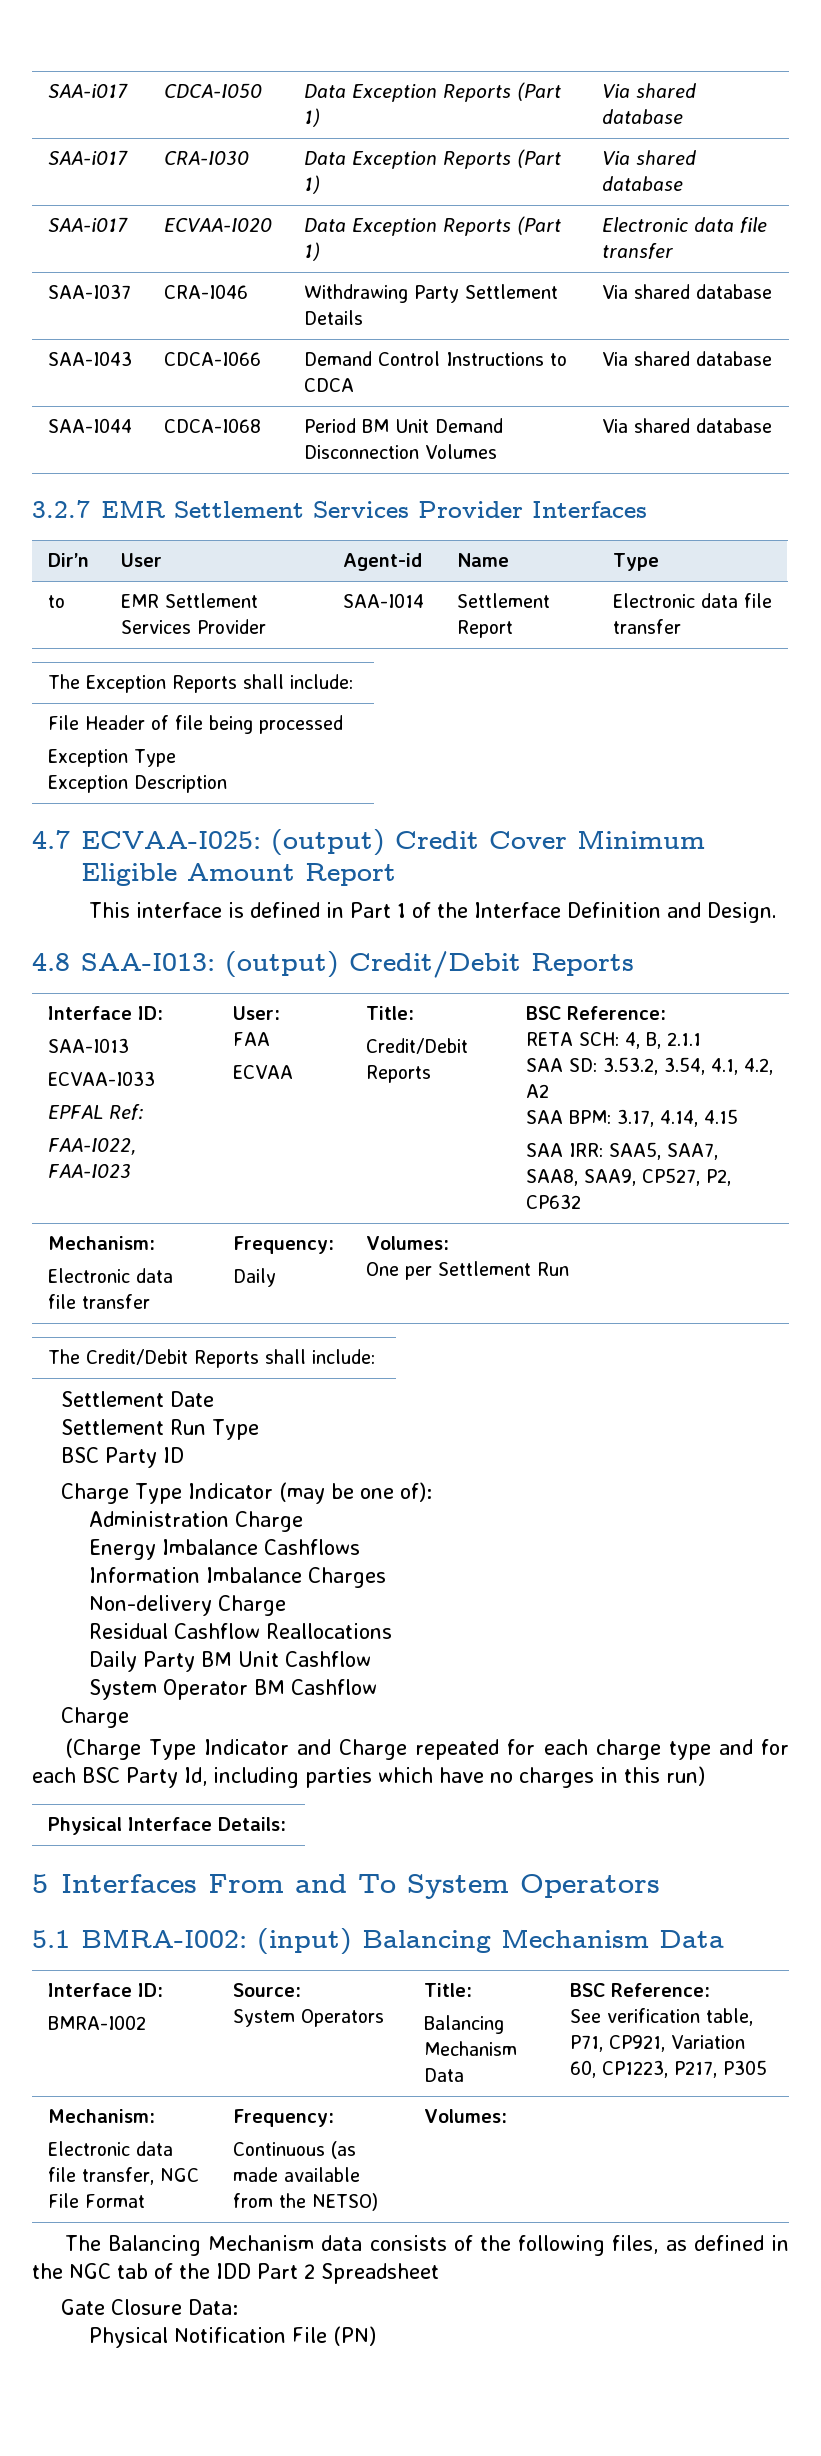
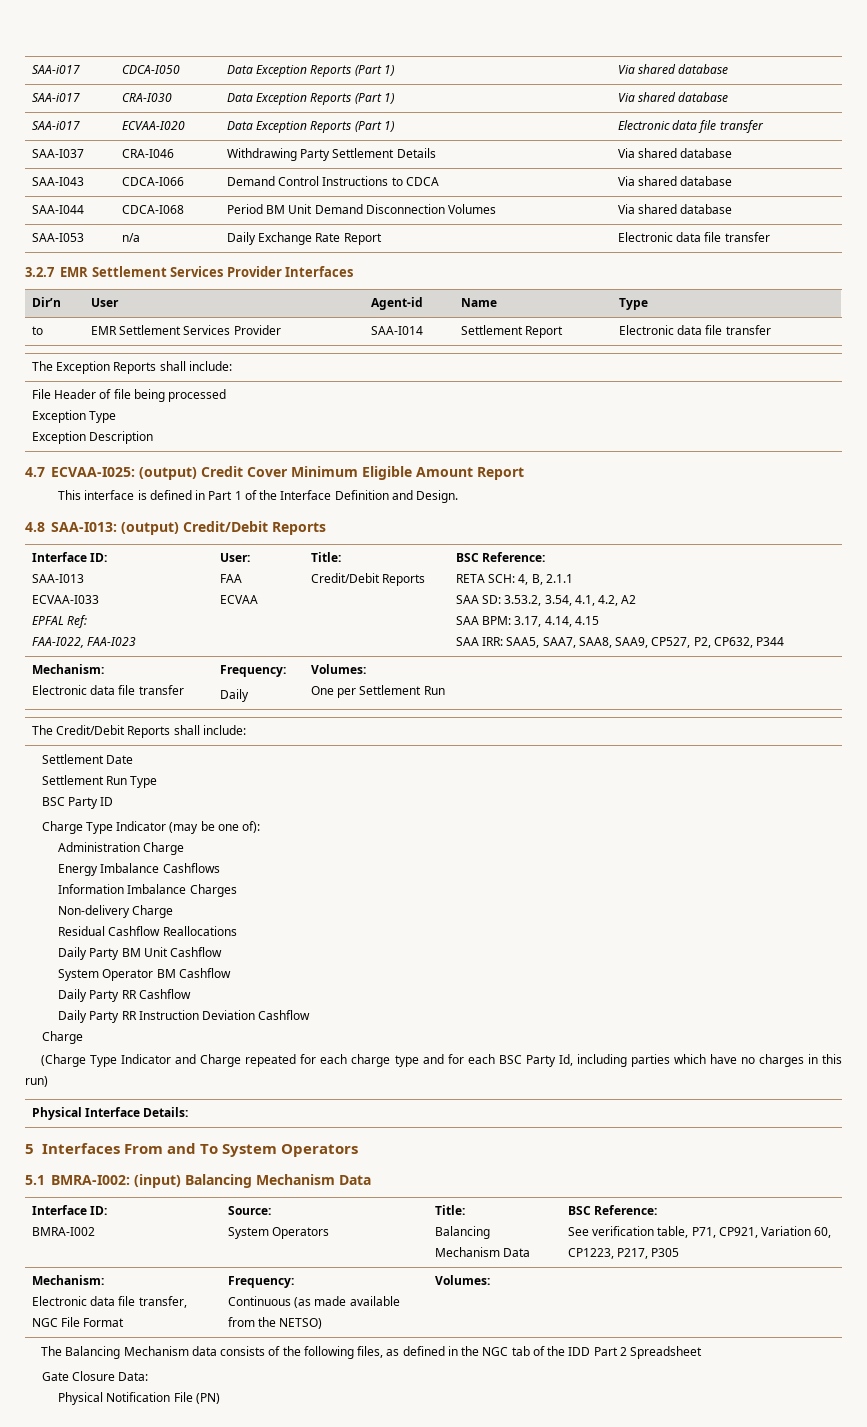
(772, 425) none -> [31,233,84,242] [121,233,140,242] [226,232,382,245] [617,232,770,242] // SAA-I053 | n/a | Daily Exchange Rate Report | Electronic data file transfer
[525,1194,581,1209] CP632 -> [713,637,785,648] CP632, P344
(378, 1687) none -> [58,989,191,1002] [58,1010,311,1023] // Daily Party RR Cashflow // Daily Party RR Instruction Deviation Cashflow

